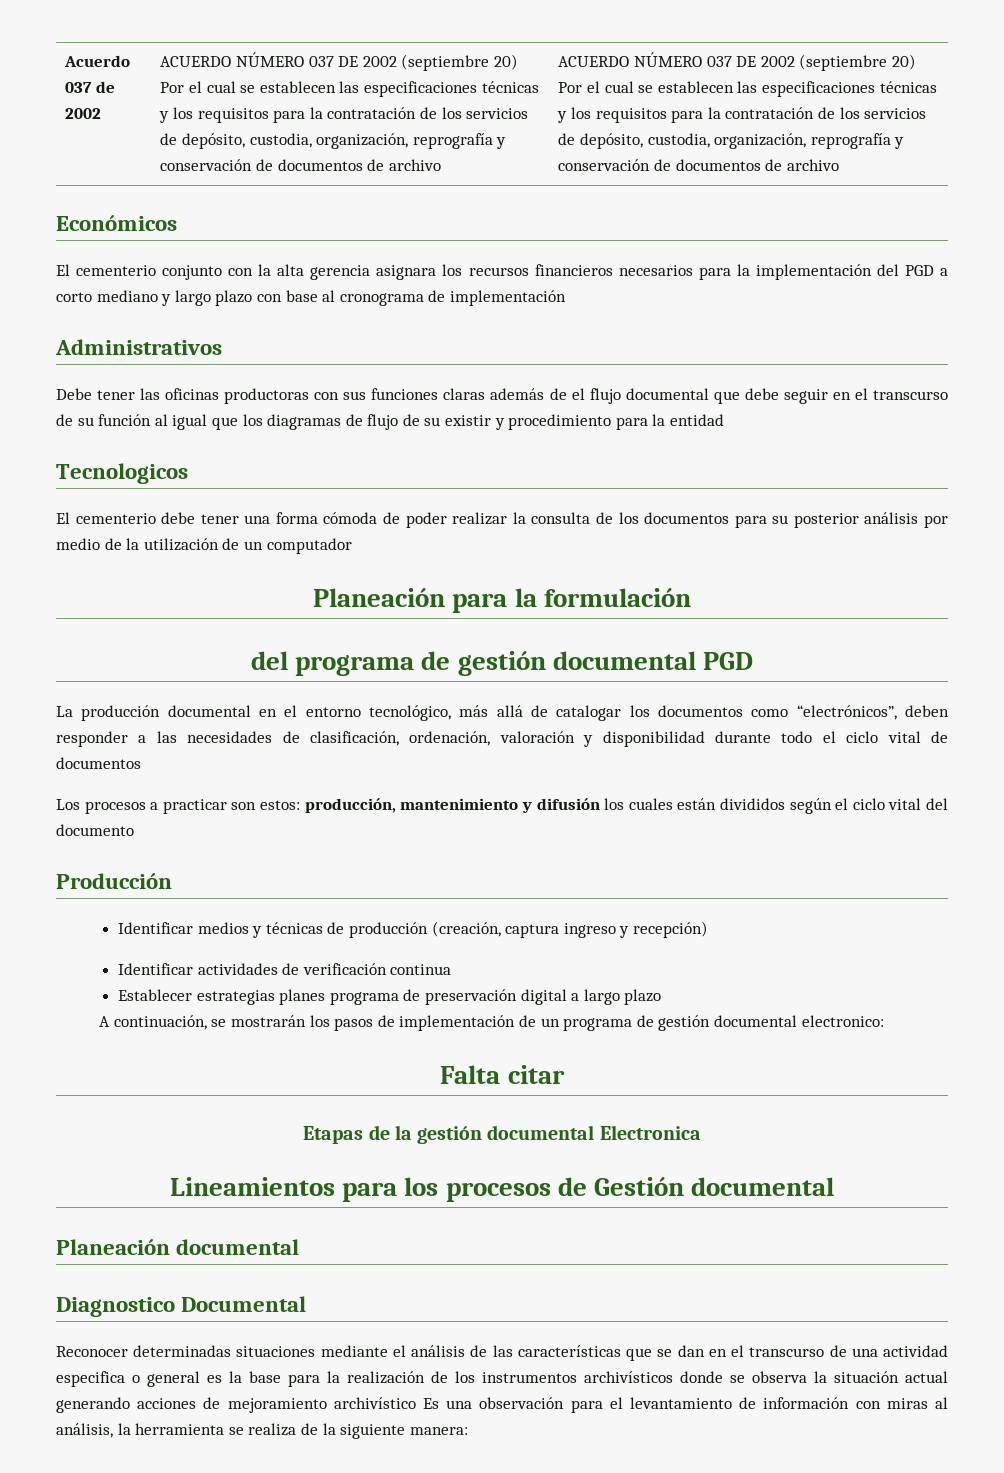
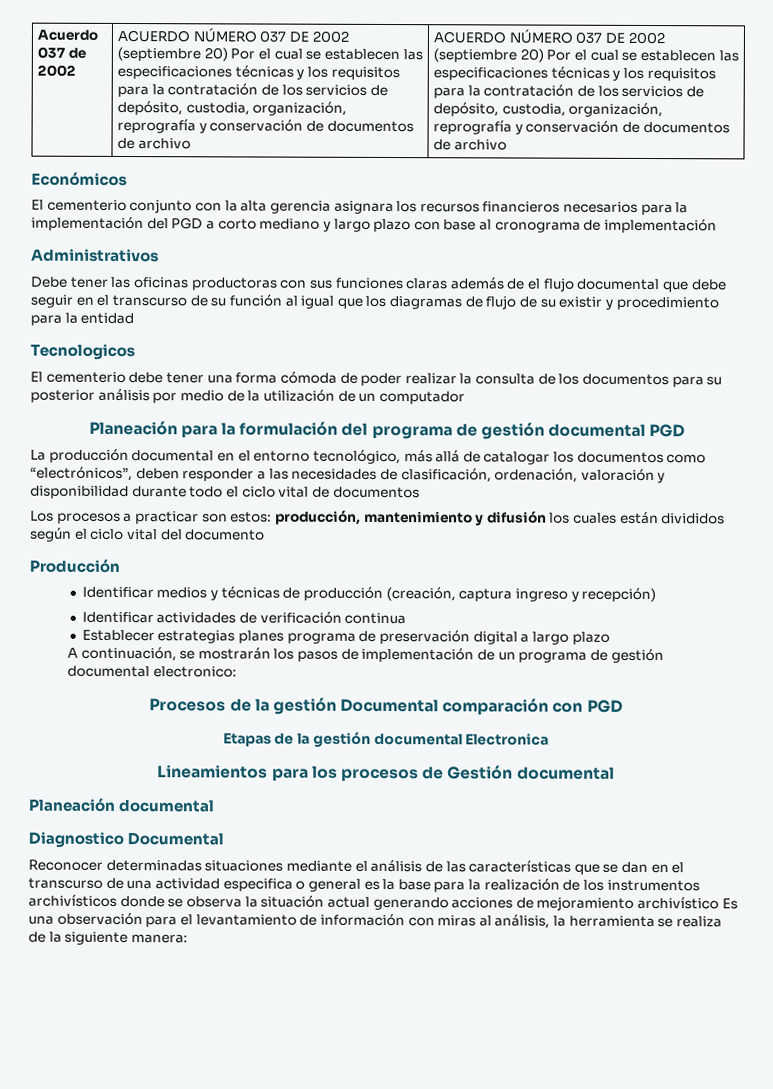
(691, 597) // -> (339, 428) none
[440,1065,565,1084] Falta citar -> [149,697,623,716] Procesos de la gestión Documental comparación con PGD

